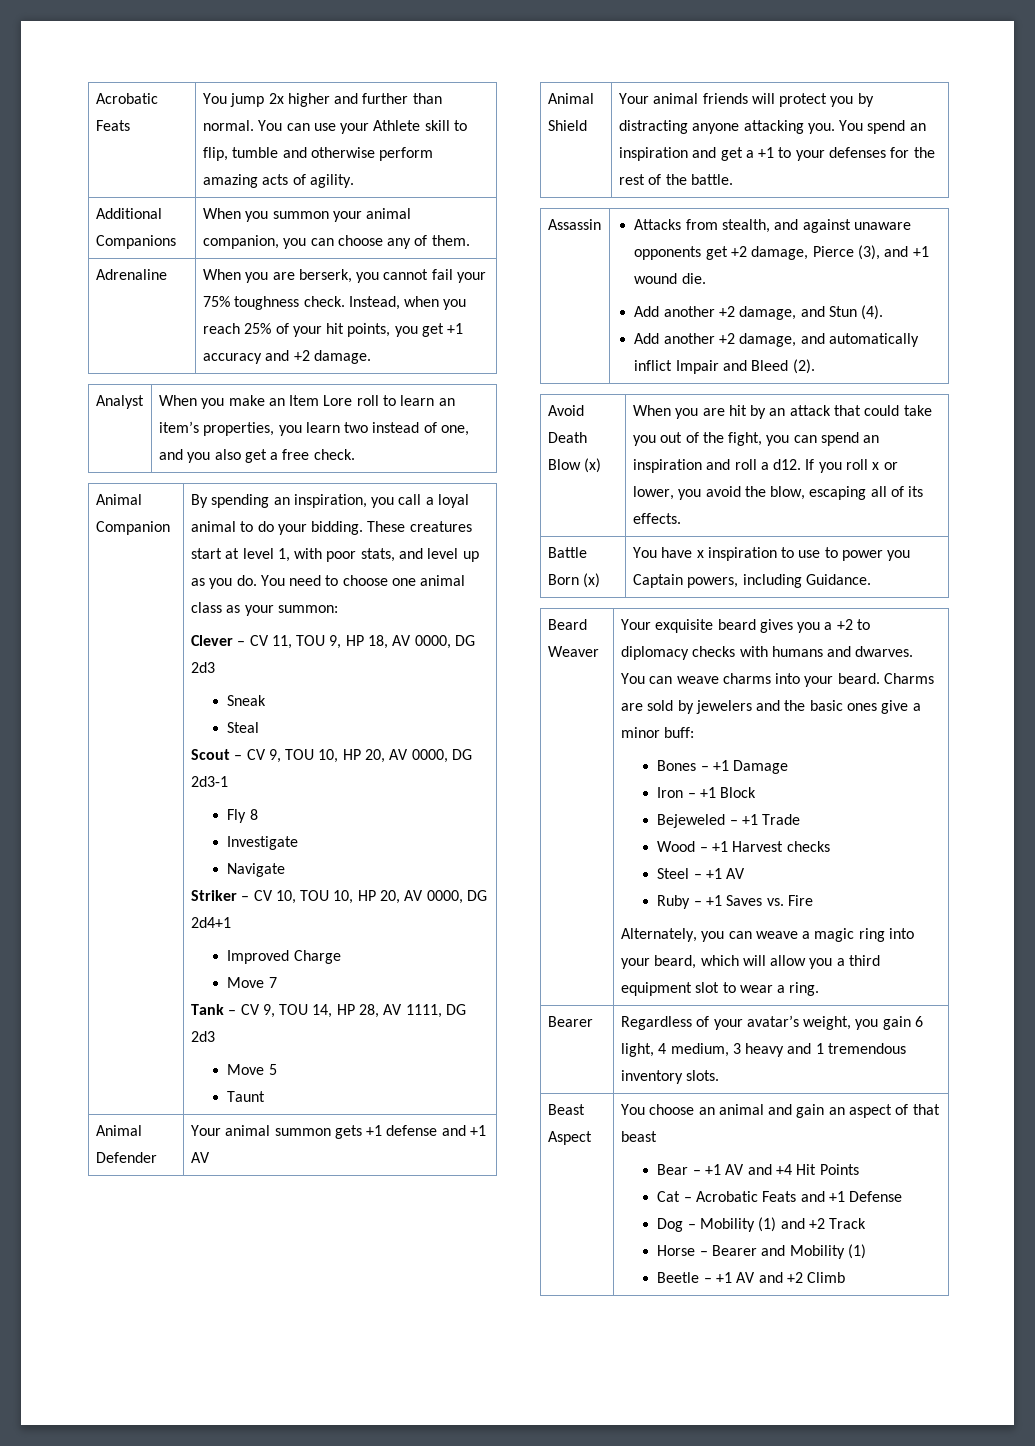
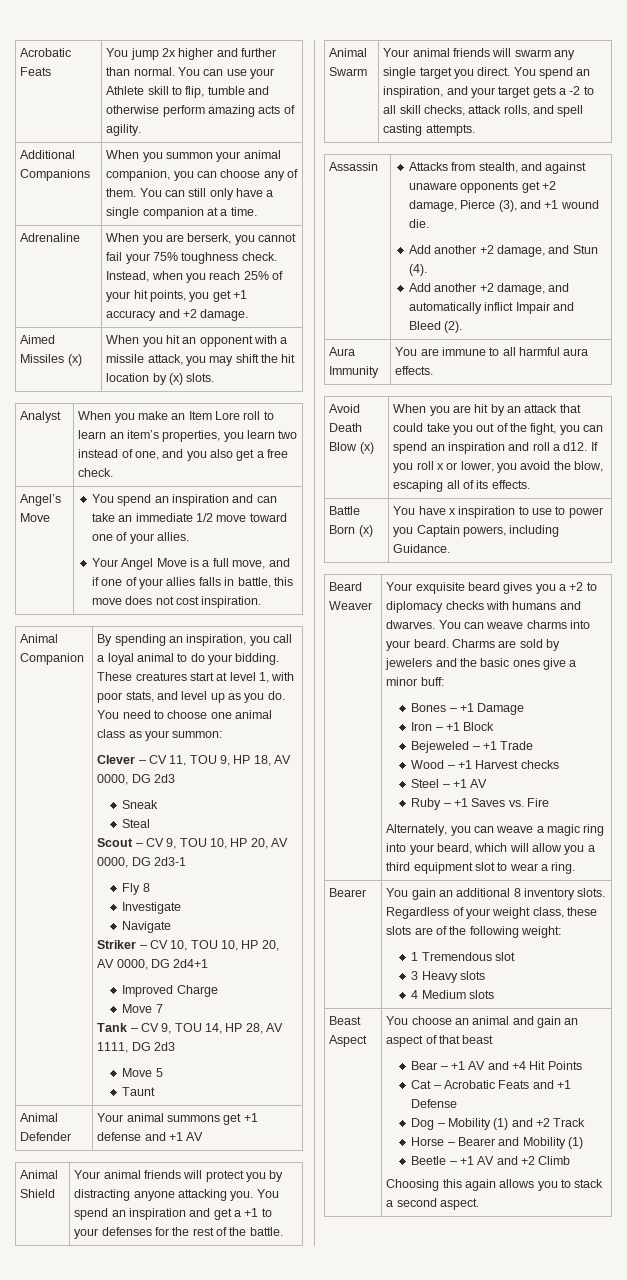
(470, 240) none -> [139,188,274,200] [106,207,257,219] You can still only have a single companion at a time.
(371, 357) none -> [20,335,56,344] [20,354,82,366] [106,335,288,347] [106,354,296,366] [106,373,215,385] // Aimed Missiles (x) | When you hit an opponent with a missile attack, you may shift the hit location by (x) slots.
(355, 454) none -> [20,494,62,506] [20,513,51,522] [91,494,277,506] [91,513,287,522] [91,532,190,544] [91,558,290,570] [91,577,293,589] [91,596,262,608] // Angel’s Move | You spend an inspiration and can take an immediate 1/2 move toward one of your allies. // Your Angel Move is a full move, and if one of your allies falls in battle, this move does not cost inspiration.
[274,1125,362,1139] summon gets -> [166,1113,242,1125] summons get
(733, 179) none -> [329,48,368,57] [329,67,368,76] [383,48,576,60] [383,67,591,79] [383,86,594,98] [383,105,584,117] [383,124,475,136] // Animal Swarm | Your animal friends will swarm any single target you direct. You spend an inspiration, and your target gets a -2 to all skill checks, attack rolls, and spell casting attempts.
(815, 366) none -> [329,347,356,356] [329,366,380,378] [395,347,589,356] [395,366,434,375] // Aura Immunity | You are immune to all harmful aura effects.
[620,1015,924,1030] [620,1043,907,1057] [620,1070,720,1084] Regardless of your avatar’s weight, you gain 6 light, 4 medium, 3 heavy and 1 tremendous inventory slots. -> [386,888,606,900] [386,907,598,919] [386,926,562,938] [411,952,515,961] [411,971,485,983] [411,990,494,999] You gain an additional 8 inventory slots. Regardless of your weight class, these slots are of the following weight: // 1 Tremendous slot // 3 Heavy slots // 4 Medium slots
(846, 1277) none -> [386,1179,604,1191] [386,1198,479,1210] // Choosing this again allows you to stack a second aspect.

